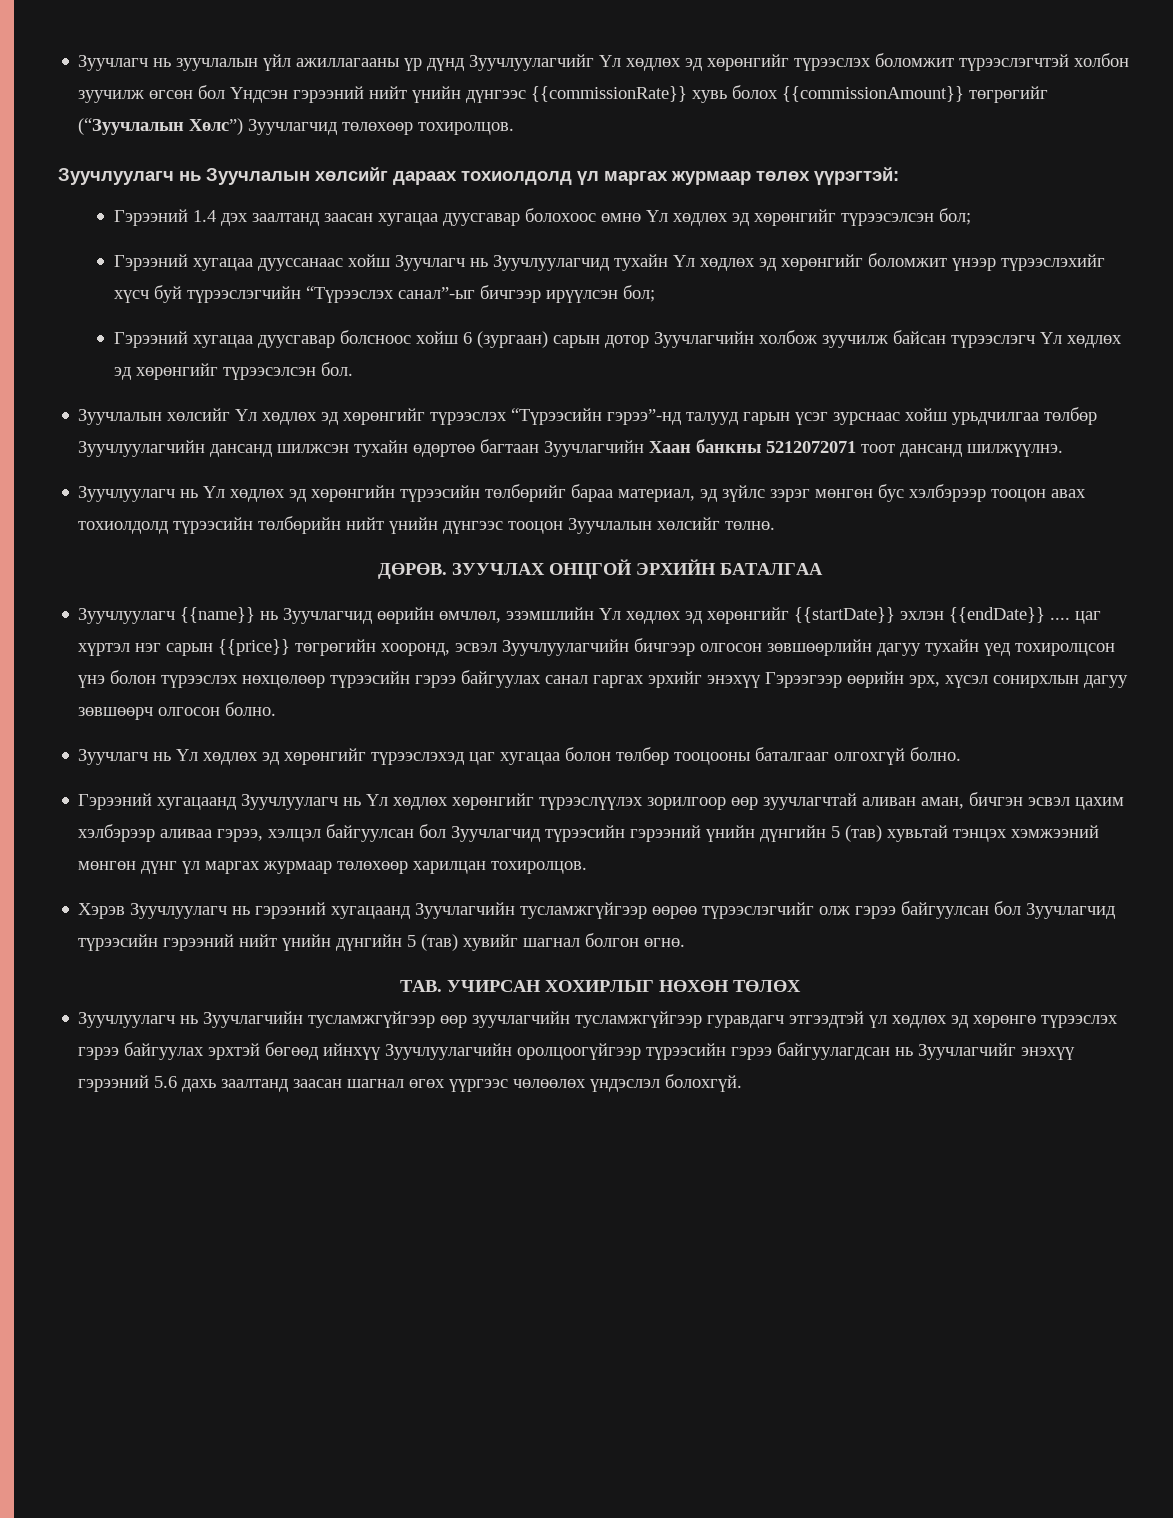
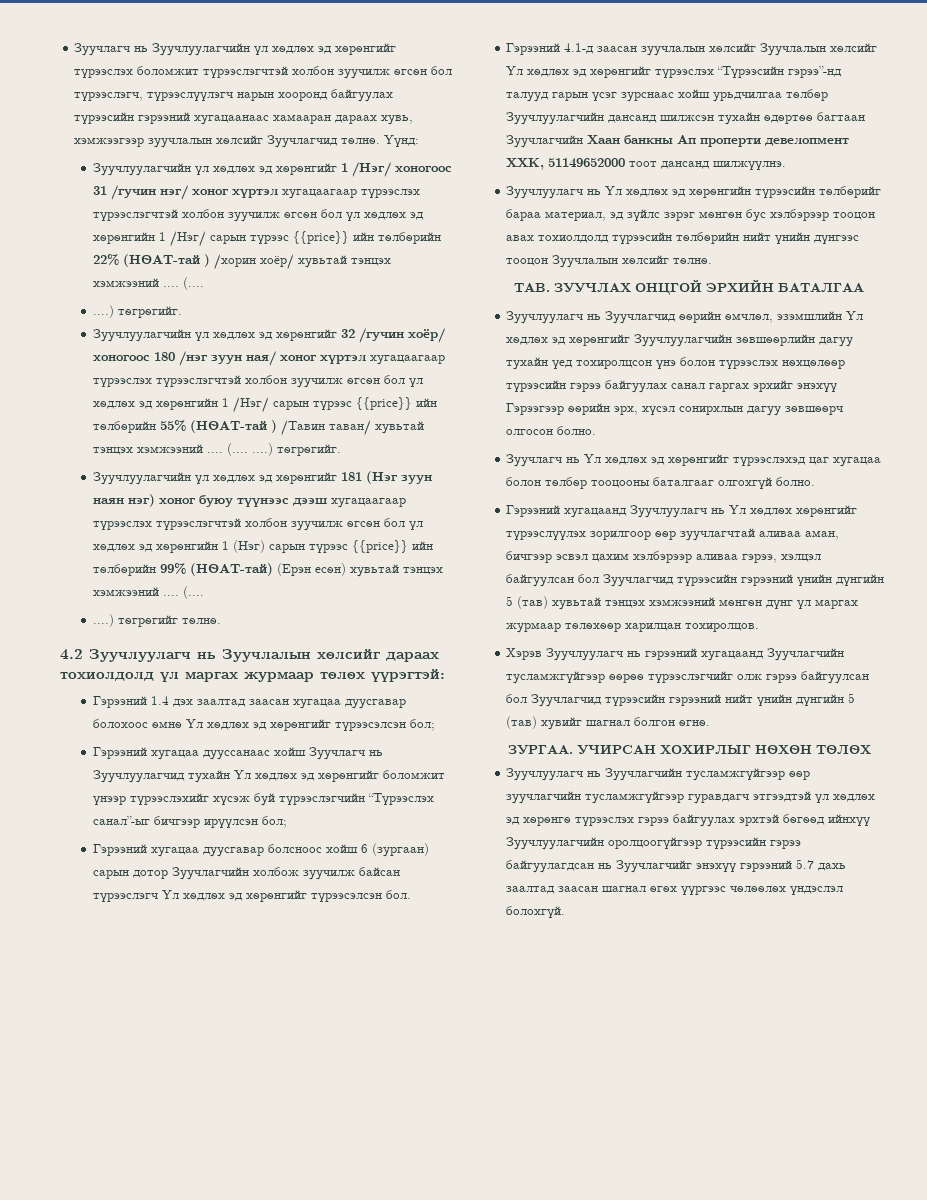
[78,54,622,71] Зуучлагч нь зуучлалын үйл ажиллагааны үр дүнд Зуучлуулагчийг Үл -> [74,43,269,56] Зуучлагч нь Зуучлуулагчийн үл
[230,85,1049,103] [78,118,515,135] Үндсэн гэрээний нийт үнийн дүнгээс {{commissionRate}} хувь болох {{commissionAmount}} төгрөгийг (“Зуучлалын Хөлс”) Зуучлагчид төлөхөөр тохиролцов. // -> [74,89,394,102] [74,112,414,125] [74,135,420,148] [92,162,452,177] [92,185,420,200] [92,209,424,222] [92,231,441,247] [92,254,391,270] [92,277,204,290] [92,305,182,318] [92,328,445,343] [92,351,445,366] [92,375,423,388] [92,397,437,413] [92,420,424,436] [92,443,341,456] [92,471,432,485] [92,494,406,508] [92,518,423,531] [92,540,433,553] [92,563,443,577] [92,586,204,599] [92,614,221,627] [60,649,83,660] түрээслэгч, түрээслүүлэгч нарын хооронд байгуулах түрээсийн гэрээний хугацаанаас хамааран дараах хувь, хэмжээгээр зуучлалын хөлсийг Зуучлагчид төлнө. Үүнд: // Зуучлуулагчийн үл хөдлөх эд хөрөнгийг 1 /Нэг/ хоногоос 31 /гучин нэг/ хоног хүртэл хугацаагаар түрээслэх түрээслэгчтэй холбон зуучилж өгсөн бол үл хөдлөх эд хөрөнгийн 1 /Нэг/ сарын түрээс {{price}} ийн төлбөрийн 22% (НӨАТ-тай ) /хорин хоёр/ хувьтай тэнцэх хэмжээний .... (.... // ....) төгрөгийг. // Зуучлуулагчийн үл хөдлөх эд хөрөнгийг 32 /гучин хоёр/ хоногоос 180 /нэг зуун ная/ хоног хүртэл хугацаагаар түрээслэх түрээслэгчтэй холбон зуучилж өгсөн бол үл хөдлөх эд хөрөнгийн 1 /Нэг/ сарын түрээс {{price}} ийн төлбөрийн 55% (НӨАТ-тай ) /Тавин таван/ хувьтай тэнцэх хэмжээний .... (.... ....) төгрөгийг. // Зуучлуулагчийн үл хөдлөх эд хөрөнгийг 181 (Нэг зуун наян нэг) хоног буюу түүнээс дээш хугацаагаар түрээслэх түрээслэгчтэй холбон зуучилж өгсөн бол үл хөдлөх эд хөрөнгийн 1 (Нэг) сарын түрээс {{price}} ийн төлбөрийн 99% (НӨАТ-тай) (Ерэн есөн) хувьтай тэнцэх хэмжээний .... (.... // ....) төгрөгийг төлнө. // 4.2
[251,213,319,226] заалтанд -> [196,699,246,707] заалтад
[113,290,149,303] хүсч -> [212,796,250,805] хүсэж
(353, 369) none -> [506,43,757,56] Гэрээний 4.1-д заасан зуучлалын хөлсийг
[766,441,857,453] 5212072071 -> [677,135,850,147] [506,158,626,170] Ап проперти девелопмент ХХК, 51149652000
[377,563,447,579] ДӨРӨВ. -> [514,283,550,293] ТАВ.
[180,607,256,623] {{name}} -> (584, 317) none
[794,607,1102,624] [78,638,763,656] {{startDate}} эхлэн {{endDate}} .... цаг хүртэл нэг сарын {{price}} төгрөгийн хооронд, эсвэл Зуучлуулагчийн бичгээр олгосон -> [634,334,733,347] Зуучлуулагчийн
[862,792,1024,809] аливан аман, бичгэн -> [759,530,840,540] [506,551,553,563] аливаа аман, бичгээр
[399,980,442,992] ТАВ. -> [507,745,573,755] ЗУРГАА.
[154,1076,289,1092] 5.6 дахь заалтанд -> [796,859,847,871] [506,886,556,894] 5.7 дахь заалтад

